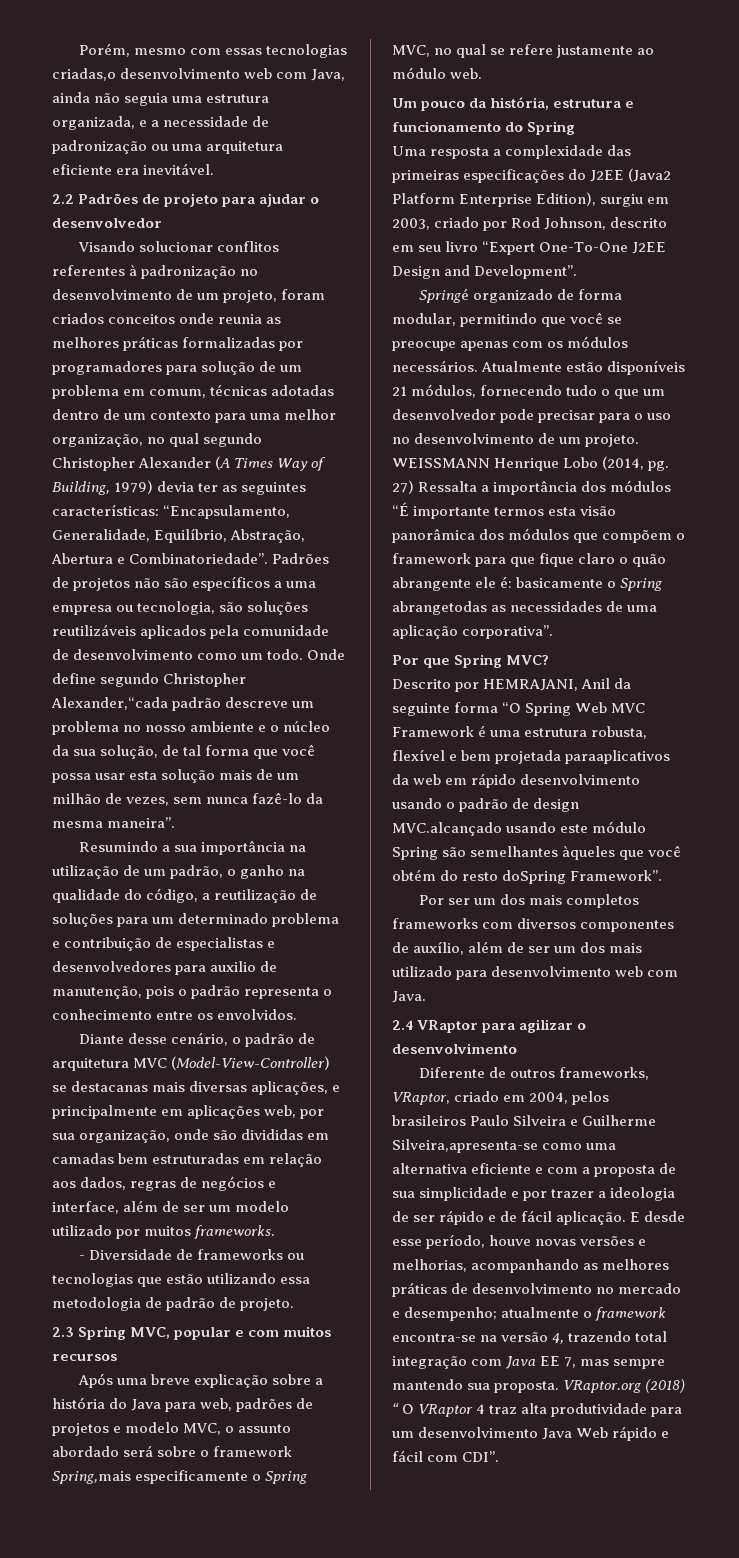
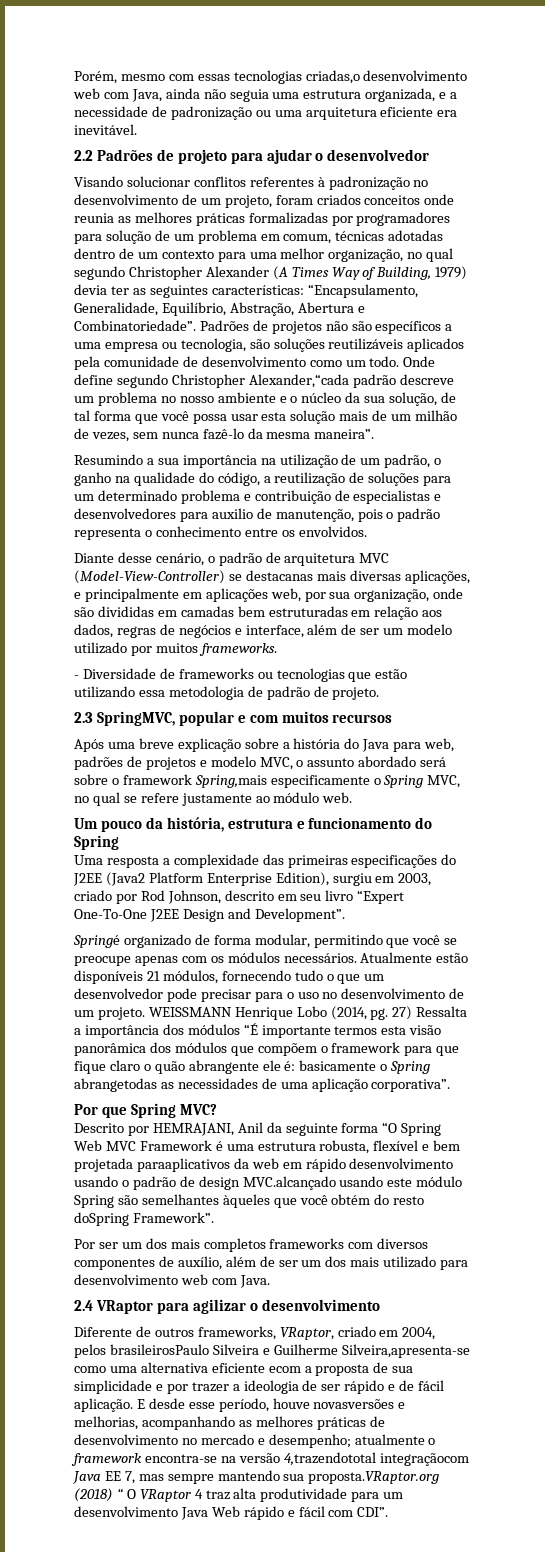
[78,1326,171,1340] Spring MVC, -> [96,711,175,726] SpringMVC,
[392,1115,510,1126] brasileiros Paulo -> [109,1344,209,1355] brasileirosPaulo
[535,1167,579,1174] e com -> [268,1366,301,1373] ecom
[535,1236,635,1246] novas versões -> [313,1399,395,1409] novasversões
[552,1331,668,1344] [392,1356,503,1369] 4, trazendo total integração com -> [283,1452,469,1466] 4,trazendototal integraçãocom
[494,1380,642,1393] proposta. VRaptor.org -> [308,1471,440,1484] proposta.VRaptor.org

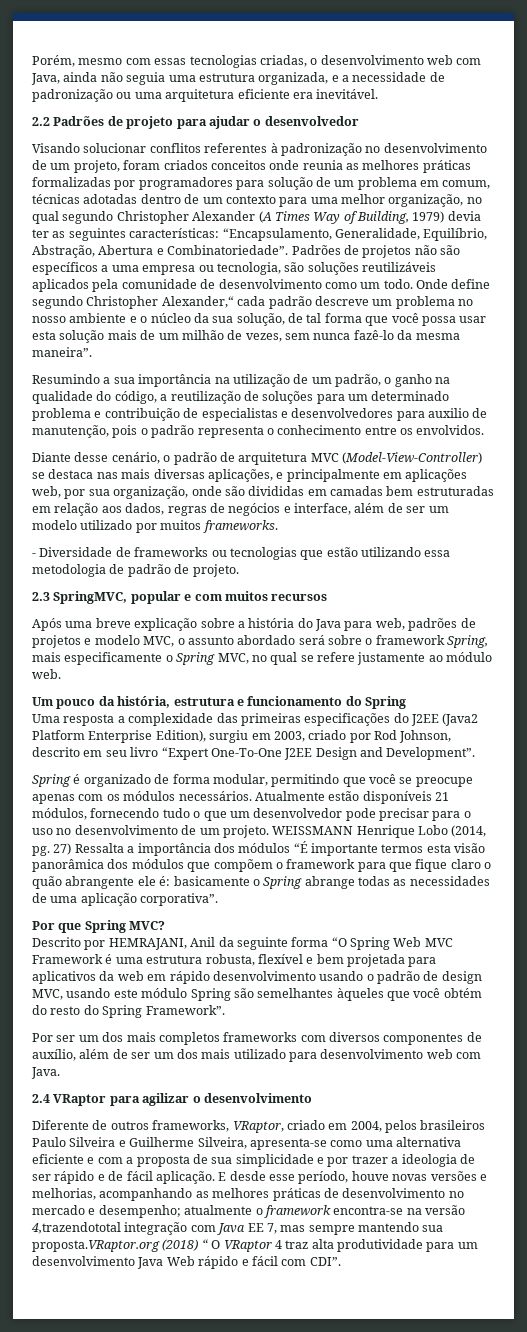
[305,70,360,84] criadas,o -> [259,55,318,67] criadas, o
[248,374,349,388] Alexander,“cada -> [161,296,266,308] Alexander,“ cada
[245,570,313,581] destacanas -> [48,469,118,479] destaca nas
[194,775,267,788] Spring,mais -> [447,635,489,648] [32,652,61,662] Spring, mais
[73,935,120,948] Springé -> [32,774,81,787] Spring é
[74,1078,157,1092] abrangetodas -> [304,876,390,889] abrange todas
[136,1158,230,1172] paraaplicativos -> [408,957,437,967] [32,971,96,984] para aplicativos
[242,1176,336,1190] MVC.alcançado -> [32,989,63,1000] MVC,
[74,1212,129,1226] doSpring -> [83,1005,143,1018] do Spring
[109,1344,209,1355] brasileirosPaulo -> [420,1120,486,1130] [32,1137,66,1147] brasileiros Paulo
[341,1344,470,1358] Silveira,apresenta-se -> [197,1137,327,1150] Silveira, apresenta-se
[268,1366,301,1373] ecom -> [87,1157,123,1164] e com
[313,1399,395,1409] novasversões -> [392,1171,477,1181] novas versões
[379,1453,469,1466] integraçãocom -> [124,1222,216,1235] integração com

